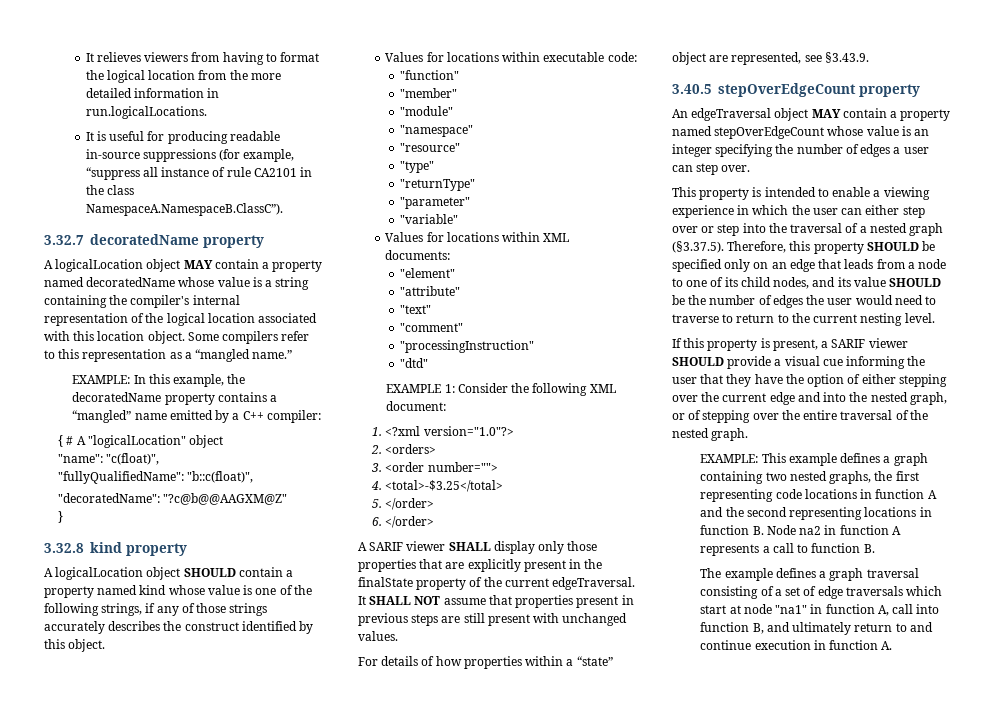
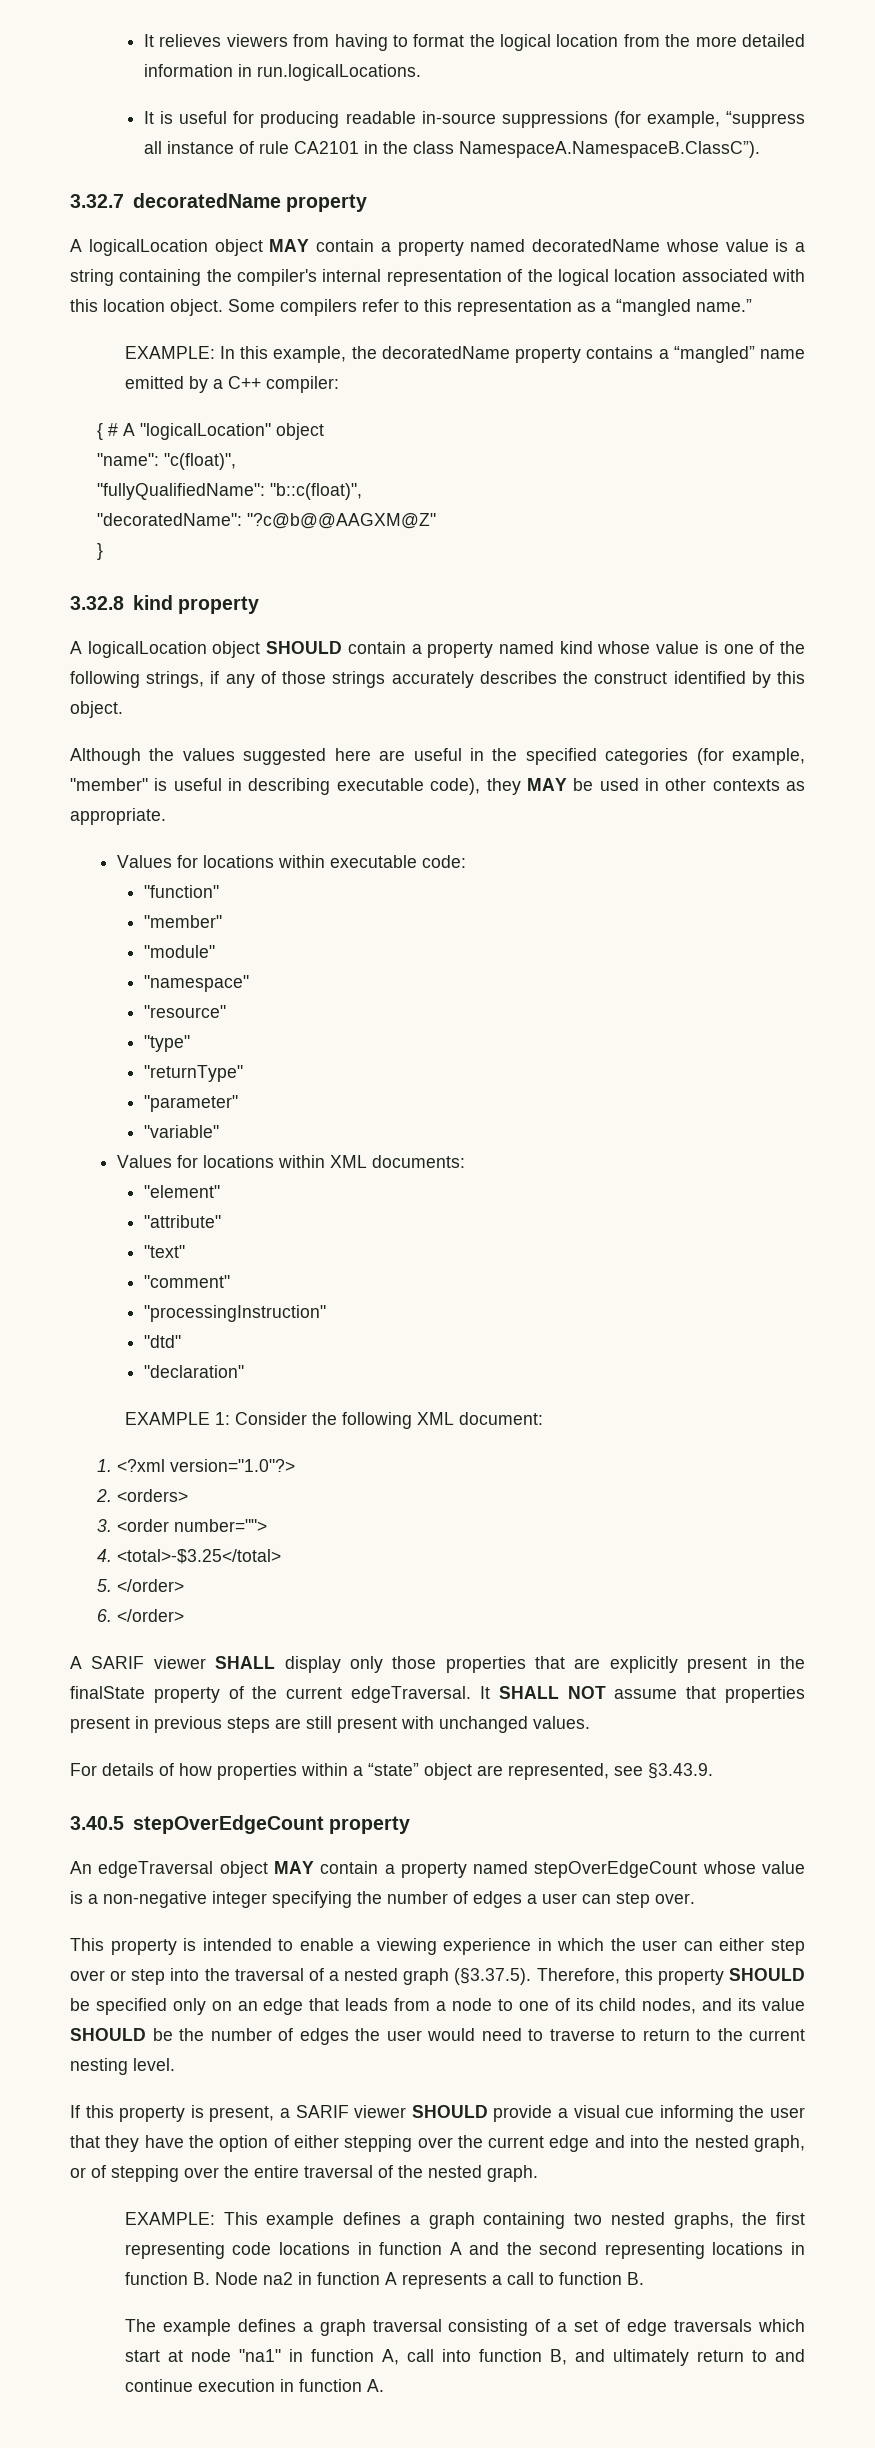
(106, 645) none -> [70,748,805,765] [70,778,805,795] [70,808,166,825] // Although the values suggested here are useful in the specified categories (for example, "member" is useful in describing executable code), they MAY be used in other contexts as appropriate.
(428, 363) none -> [144,1365,245,1378] // "declaration"
[914,129,930,136] an -> [88,1891,207,1908] a non-negative

